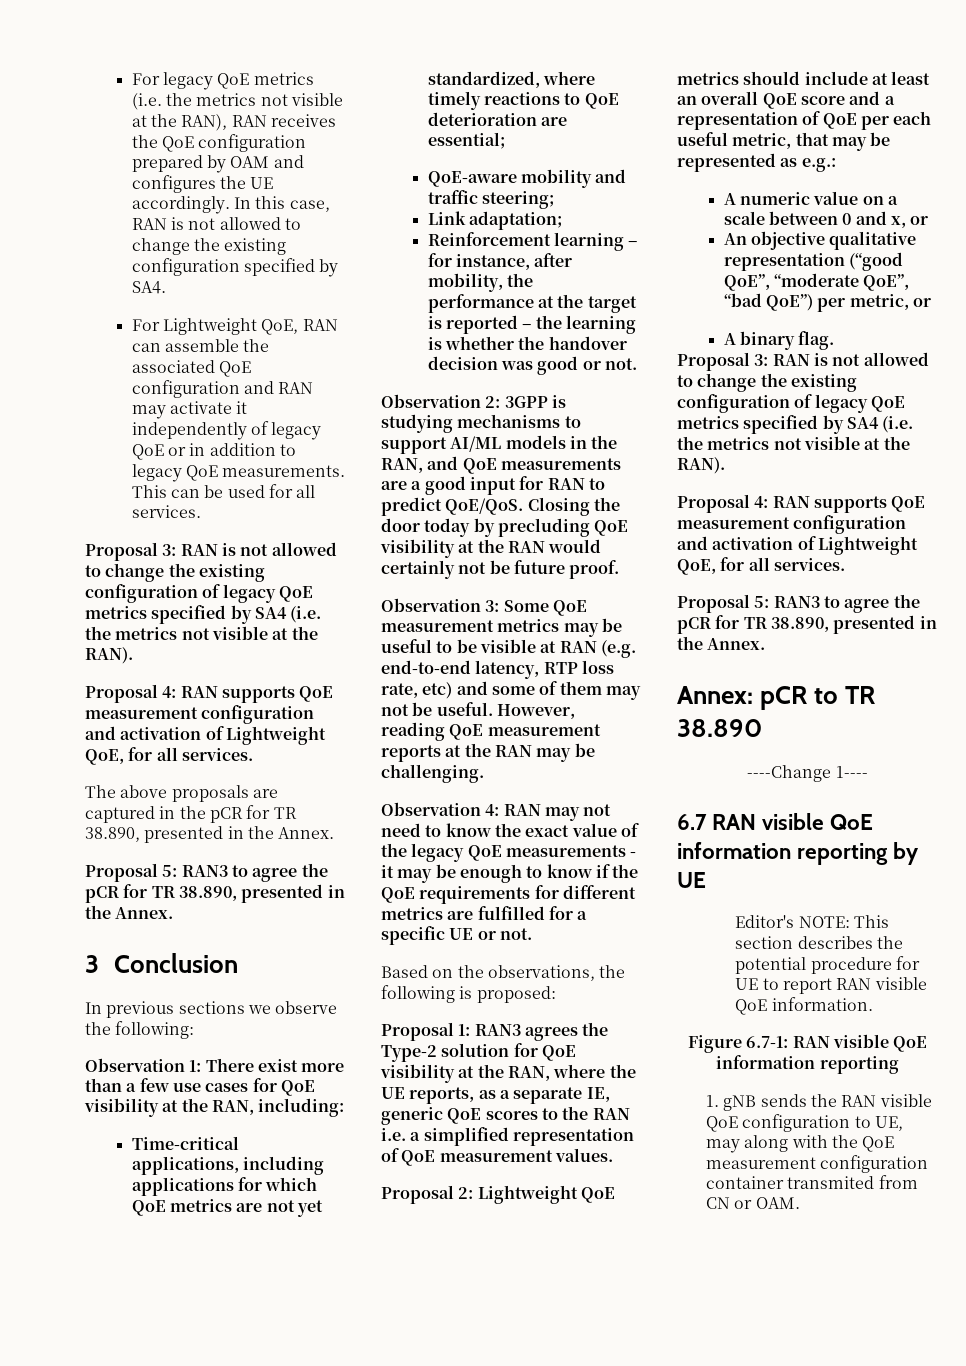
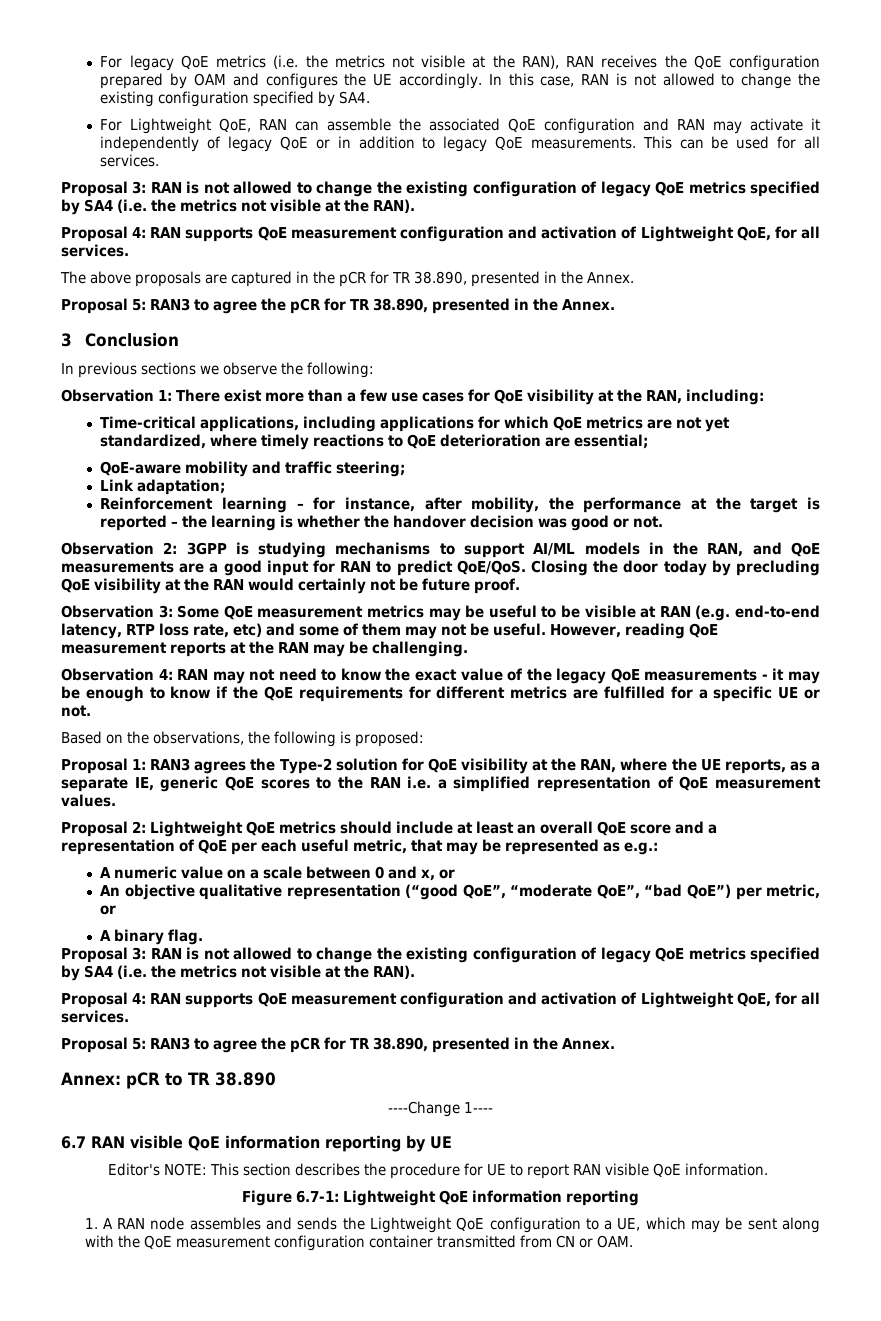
[735,957,807,974] potential -> (387, 1169) none
[792,1034,889,1048] RAN visible -> [343,1190,436,1206] Lightweight
[723,1094,932,1111] [706,1114,904,1132] [706,1139,741,1153] gNB sends the RAN visible QoE configuration to UE, may -> [102,1217,777,1233] A RAN node assembles and sends the Lightweight QoE configuration to a UE, which may be sent
[787,1176,875,1189] transmited -> [436,1235,516,1248] transmitted

